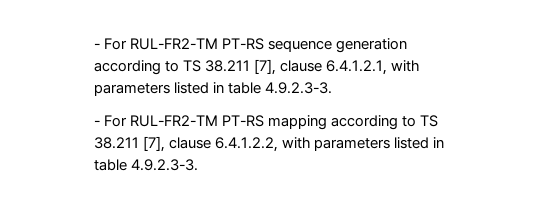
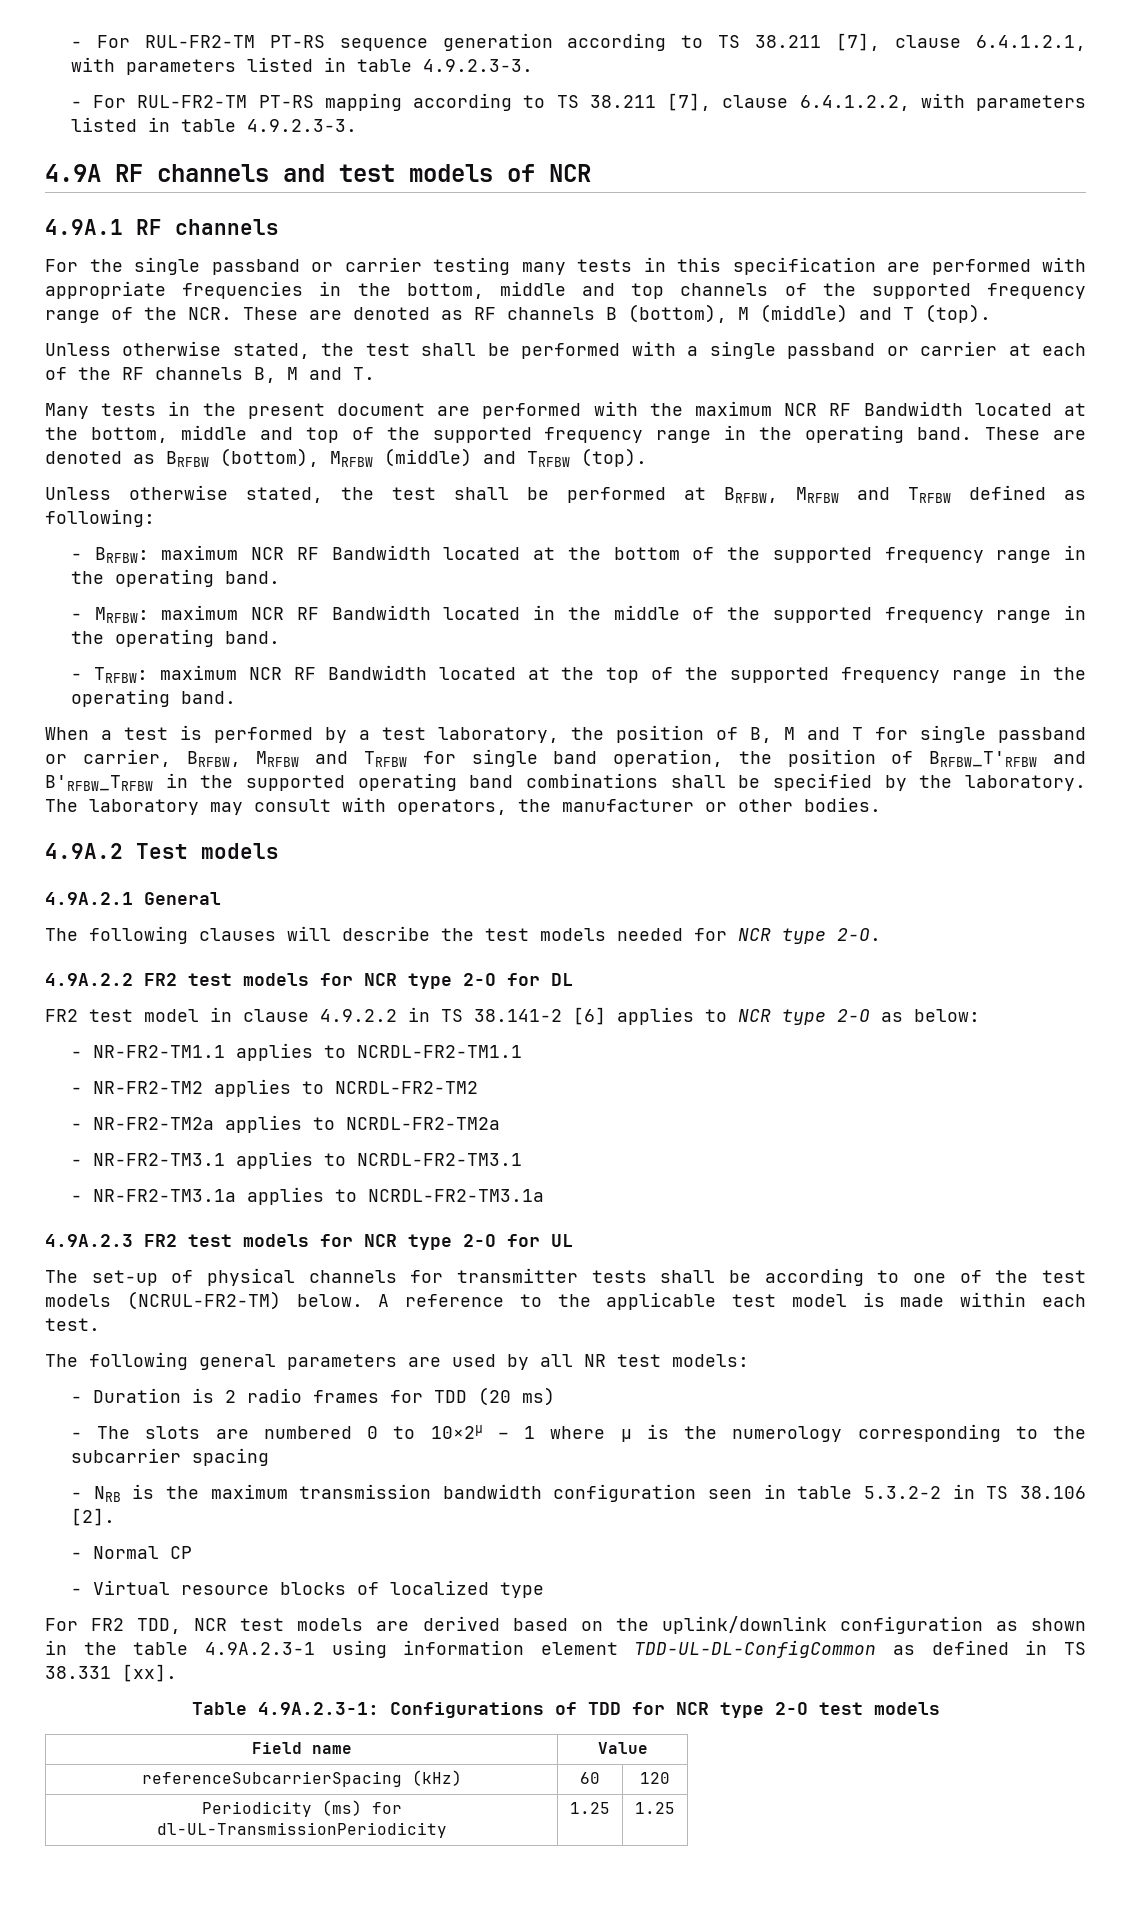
(198, 165) none -> [45,164,591,182] [45,219,279,235] [45,257,1086,275] [45,281,1086,299] [45,304,991,323] [45,341,1086,359] [45,367,375,383] [45,401,1087,419] [45,425,1086,443] [45,448,647,467] [45,485,1086,503] [45,509,155,527] [70,545,1087,563] [70,569,280,587] [70,605,1087,623] [70,629,280,647] [70,665,1086,683] [70,689,236,707] [45,725,1086,743] [45,749,1087,767] [45,773,1086,791] [45,797,881,815] [45,843,279,859] [45,892,221,905] [45,926,881,944] [45,973,573,989] [45,1007,980,1025] [70,1043,522,1061] [70,1079,478,1097] [70,1115,500,1133] [70,1151,522,1169] [70,1187,544,1205] [45,1234,573,1250] [45,1268,1086,1286] [45,1291,1086,1310] [45,1318,100,1331] [45,1352,749,1370] [70,1387,555,1406] [70,1424,1086,1442] [70,1448,269,1466] [70,1484,1087,1502] [70,1508,115,1526] [70,1546,192,1559] [70,1580,544,1598] [45,1616,1086,1634] [45,1640,1086,1658] [45,1664,177,1682] [191,1702,940,1718] [251,1742,352,1754] [597,1742,648,1754] [141,1770,462,1787] [580,1772,600,1784] [640,1772,670,1784] [201,1800,402,1817] [156,1822,447,1838] [570,1802,610,1814] [635,1802,675,1814] // 4.9A RF channels and test models of NCR // 4.9A.1 RF channels // For the single passband or carrier testing many tests in this specification are performed with appropriate frequencies in the bottom, middle and top channels of the supported frequency range of the NCR. These are denoted as RF channels B (bottom), M (middle) and T (top). // Unless otherwise stated, the test shall be performed with a single passband or carrier at each of the RF channels B, M and T. // Many tests in the present document are performed with the maximum NCR RF Bandwidth located at the bottom, middle and top of the supported frequency range in the operating band. These are denoted as BRFBW (bottom), MRFBW (middle) and TRFBW (top). // Unless otherwise stated, the test shall be performed at BRFBW, MRFBW and TRFBW defined as following: // - BRFBW: maximum NCR RF Bandwidth located at the bottom of the supported frequency range in the operating band. // - MRFBW: maximum NCR RF Bandwidth located in the middle of the supported frequency range in the operating band. // - TRFBW: maximum NCR RF Bandwidth located at the top of the supported frequency range in the operating band. // When a test is performed by a test laboratory, the position of B, M and T for single passband or carrier, BRFBW, MRFBW and TRFBW for single band operation, the position of BRFBW_T'RFBW and B'RFBW_TRFBW in the supported operating band combinations shall be specified by the laboratory. The laboratory may consult with operators, the manufacturer or other bodies. // 4.9A.2 Test models // 4.9A.2.1 General // The following clauses will describe the test models needed for NCR type 2-O. // 4.9A.2.2 FR2 test models for NCR type 2-O for DL // FR2 test model in clause 4.9.2.2 in TS 38.141-2 [6] applies to NCR type 2-O as below: // - NR-FR2-TM1.1 applies to NCRDL-FR2-TM1.1 // - NR-FR2-TM2 applies to NCRDL-FR2-TM2 // - NR-FR2-TM2a applies to NCRDL-FR2-TM2a // - NR-FR2-TM3.1 applies to NCRDL-FR2-TM3.1 // - NR-FR2-TM3.1a applies to NCRDL-FR2-TM3.1a // 4.9A.2.3 FR2 test models for NCR type 2-O for UL // The set-up of physical channels for transmitter tests shall be according to one of the test models (NCRUL-FR2-TM) below. A reference to the applicable test model is made within each test. // The following general parameters are used by all NR test models: // - Duration is 2 radio frames for TDD (20 ms) // - The slots are numbered 0 to 10×2µ – 1 where µ is the numerology corresponding to the subcarrier spacing // - NRB is the maximum transmission bandwidth configuration seen in table 5.3.2-2 in TS 38.106 [2]. // - Normal CP // - Virtual resource blocks of localized type // For FR2 TDD, NCR test models are derived based on the uplink/downlink configuration as shown in the table 4.9A.2.3-1 using information element TDD-UL-DL-ConfigCommon as defined in TS 38.331 [xx]. // Table 4.9A.2.3-1: Configurations of TDD for NCR type 2-O test models // Field name | Value // referenceSubcarrierSpacing (kHz) | 60 | 120 // Periodicity (ms) for dl-UL-TransmissionPeriodicity | 1.25 | 1.25

